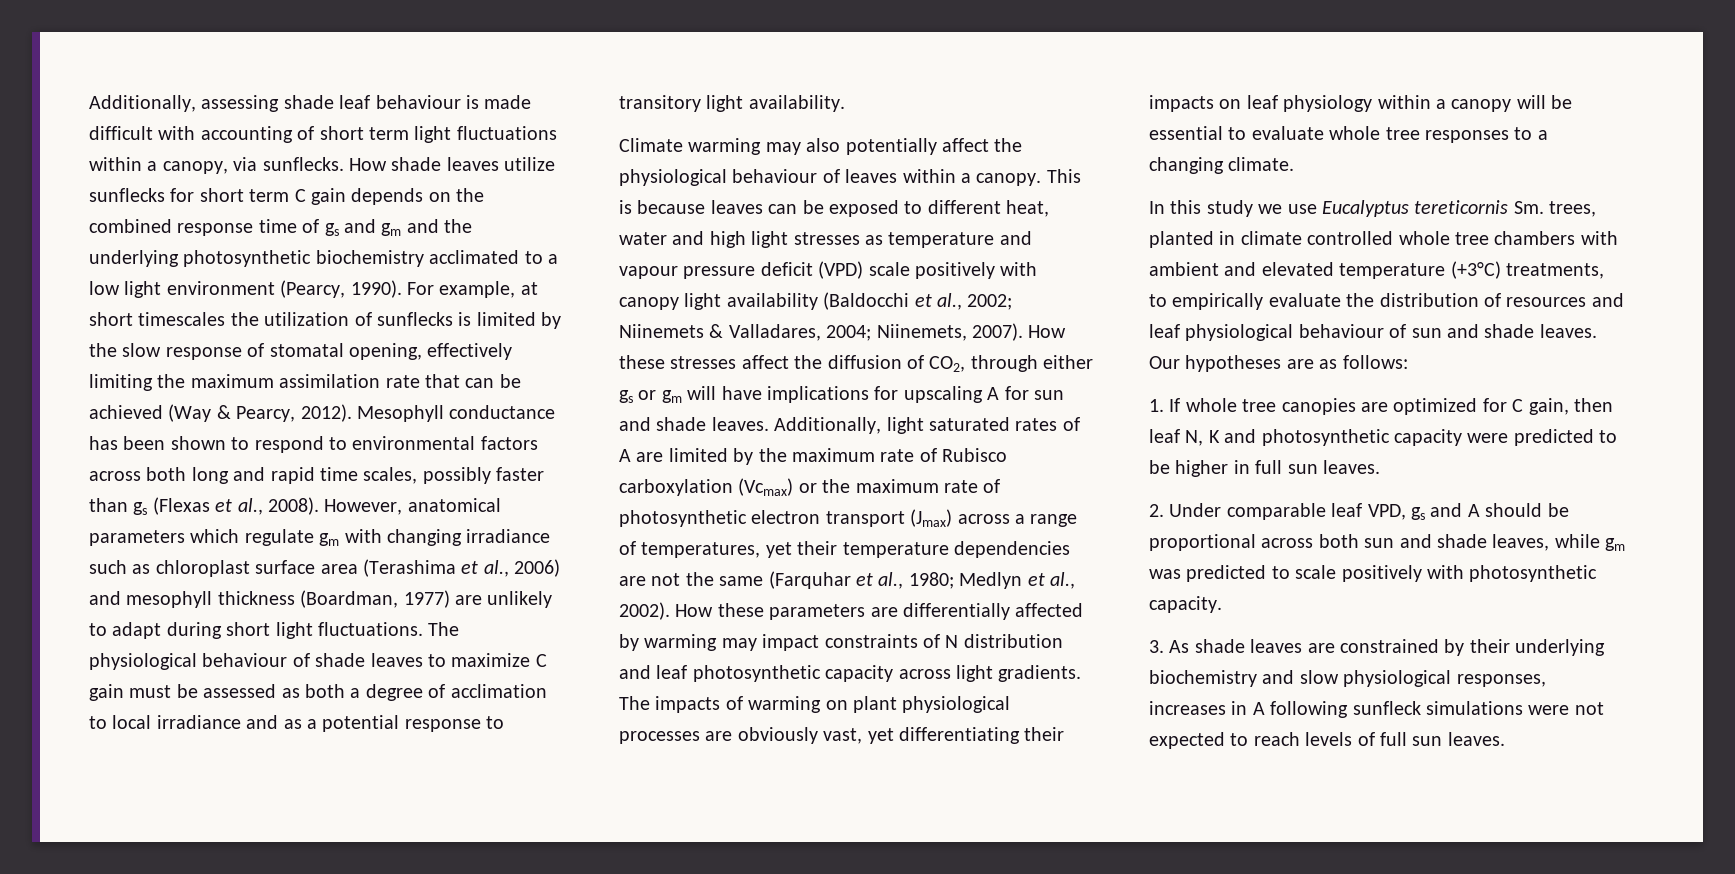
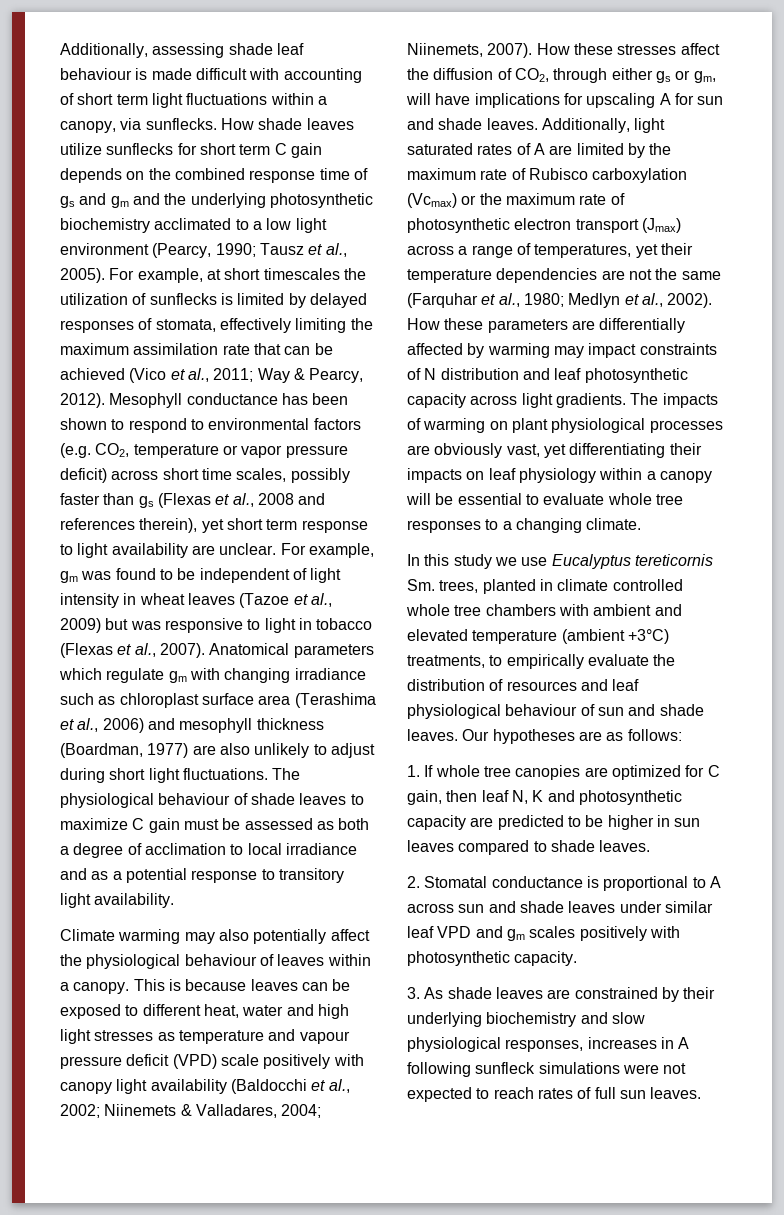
[350,280,402,298] 1990). -> [215,243,347,257] [60,268,105,283] 1990; Tausz et al., 2005).
[89,343,422,360] the slow response of stomatal opening, -> [309,293,367,308] [60,318,216,333] delayed responses of stomata,
[168,404,212,422] (Way -> [129,368,290,383] (Vico et al., 2011; Way
[89,467,315,484] across both long and rapid -> [60,443,348,458] [60,468,199,483] (e.g. CO2, temperature or vapor pressure deficit) across short
[268,497,501,515] 2008). However, anatomical -> [257,493,326,505] [60,518,368,533] [60,543,374,558] [60,568,342,583] [60,593,332,608] [60,618,373,633] [60,643,290,658] 2008 and references therein), yet short term response to light availability are unclear. For example, gm was found to be independent of light intensity in wheat leaves (Tazoe et al., 2009) but was responsive to light in tobacco (Flexas et al., 2007). Anatomical
(482, 600) none -> [219,743,250,755] also
[112,622,162,639] adapt -> [330,743,375,758] adjust
[661,390,682,403] gm -> [693,71,716,83] gm,
[1450,261,1501,279] (+3°C) -> [561,629,669,644] (ambient +3°C)
[1467,433,1509,443] were -> [470,817,494,827] are
[1255,460,1380,474] [1149,503,1569,520] [1149,534,1626,551] [1149,565,1337,582] full sun leaves. // 2. Under comparable leaf VPD, gs and A should be proportional across both sun and shade leaves, while gm was predicted to scale -> [674,818,701,827] [407,840,651,855] [407,876,721,891] [407,901,713,913] [407,926,576,941] sun leaves compared to shade leaves. // 2. Stomatal conductance is proportional to A across sun and shade leaves under similar leaf VPD and gm scales
[1305,732,1353,746] levels -> [537,1088,573,1099] rates

